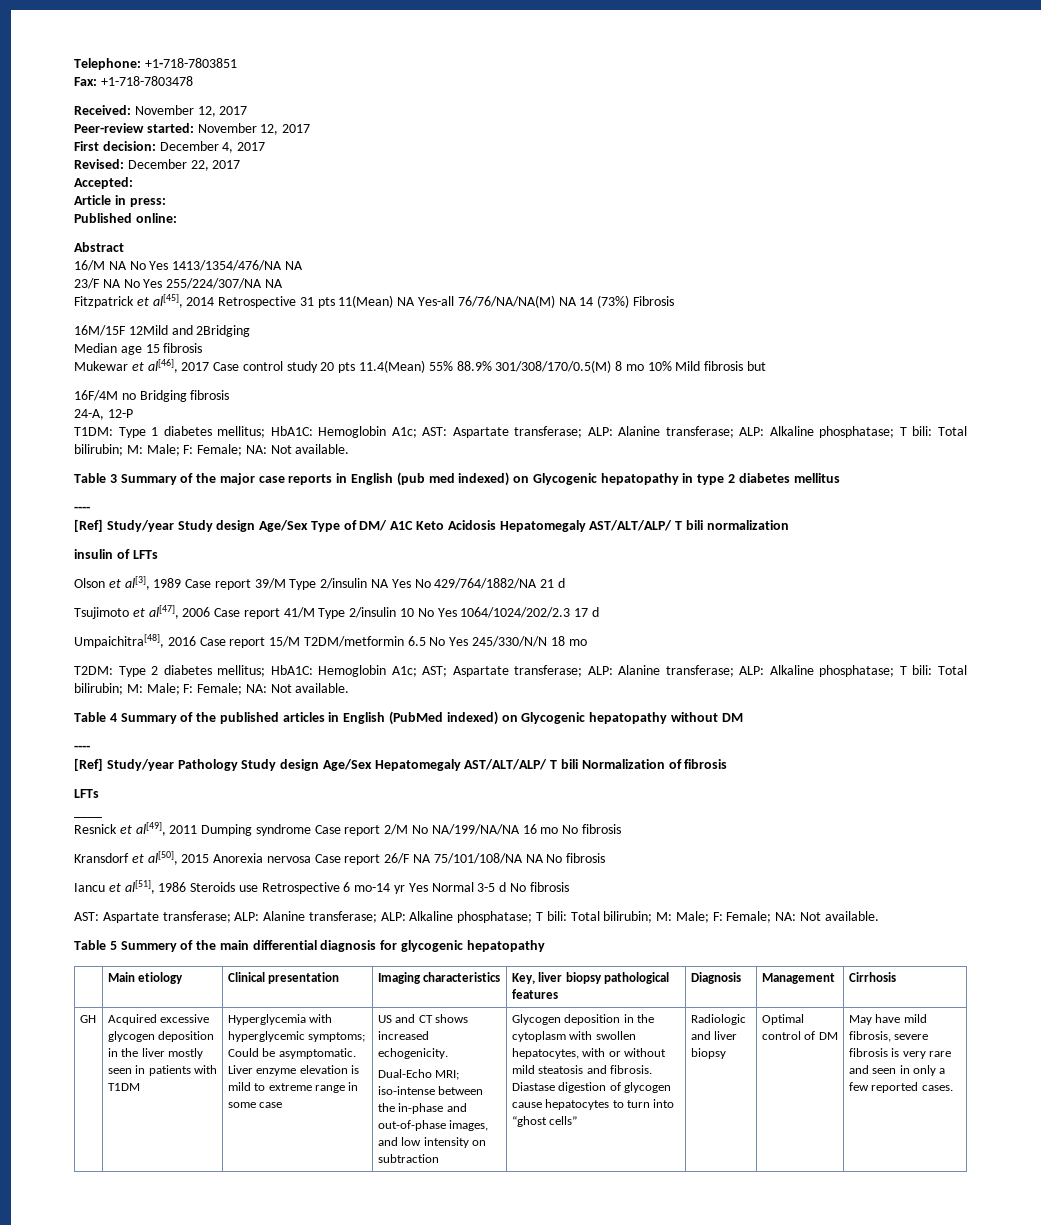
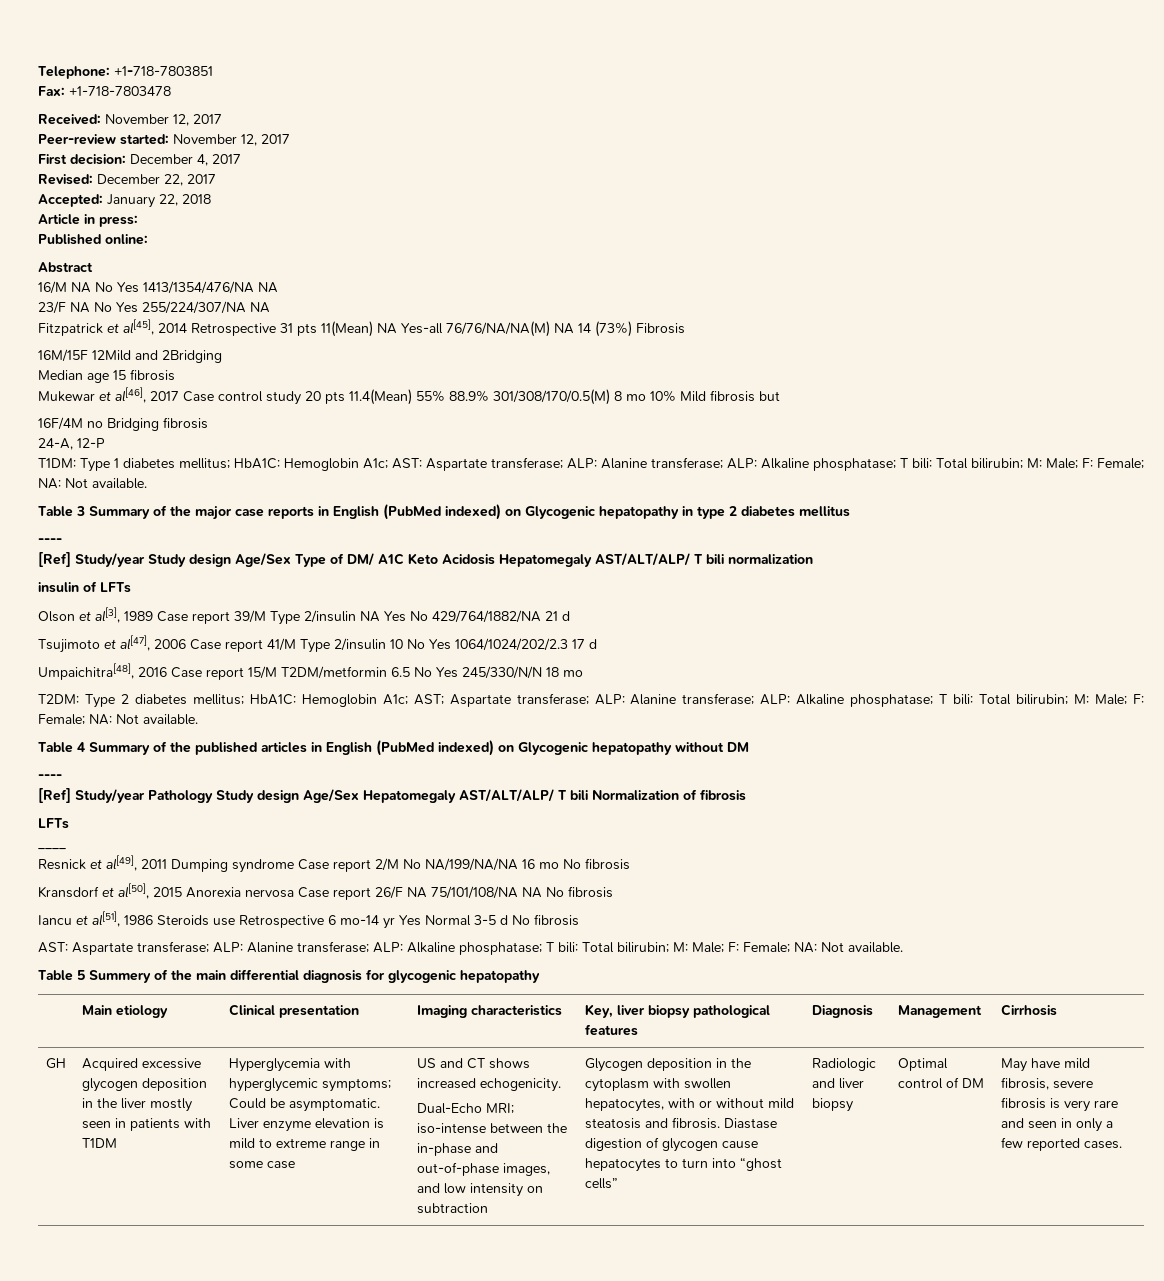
(133, 183) none -> [107,194,211,208] January 22, 2018
[396,472,455,486] (pub med -> [383,504,441,520] (PubMed

